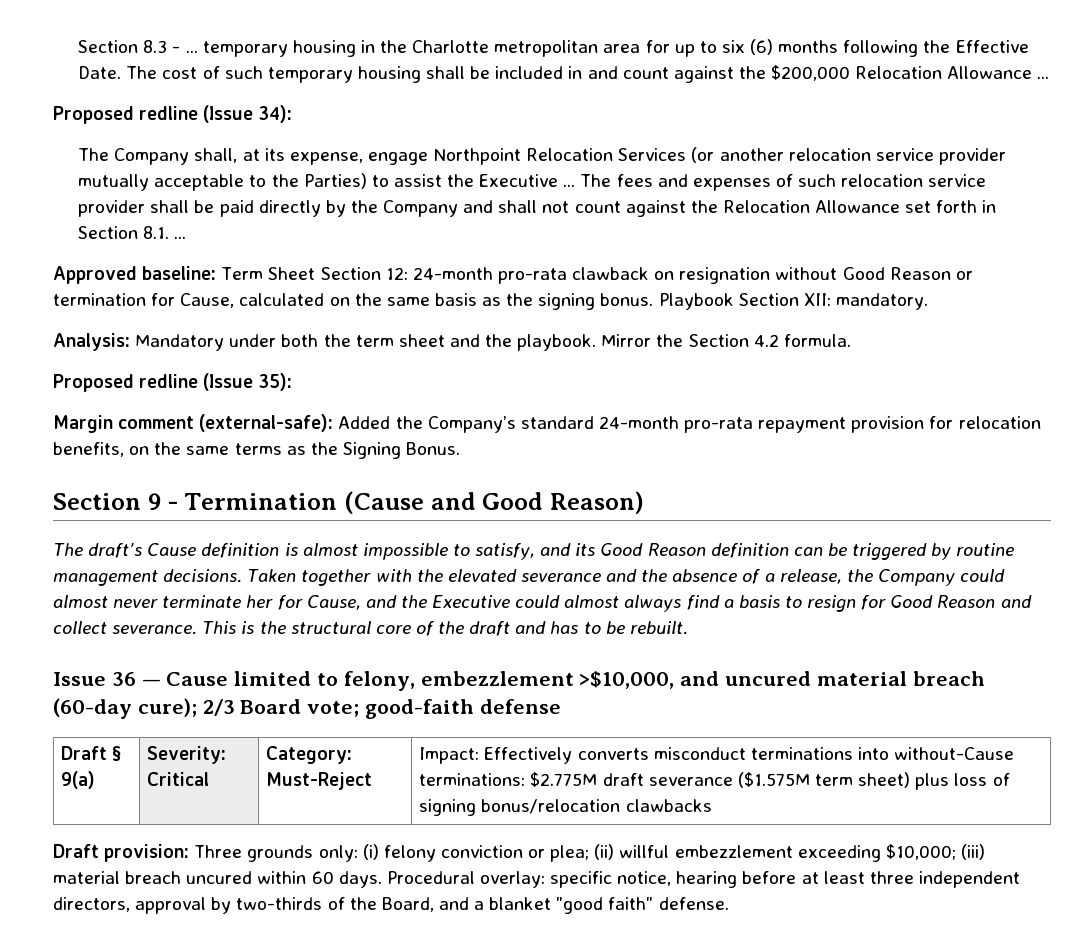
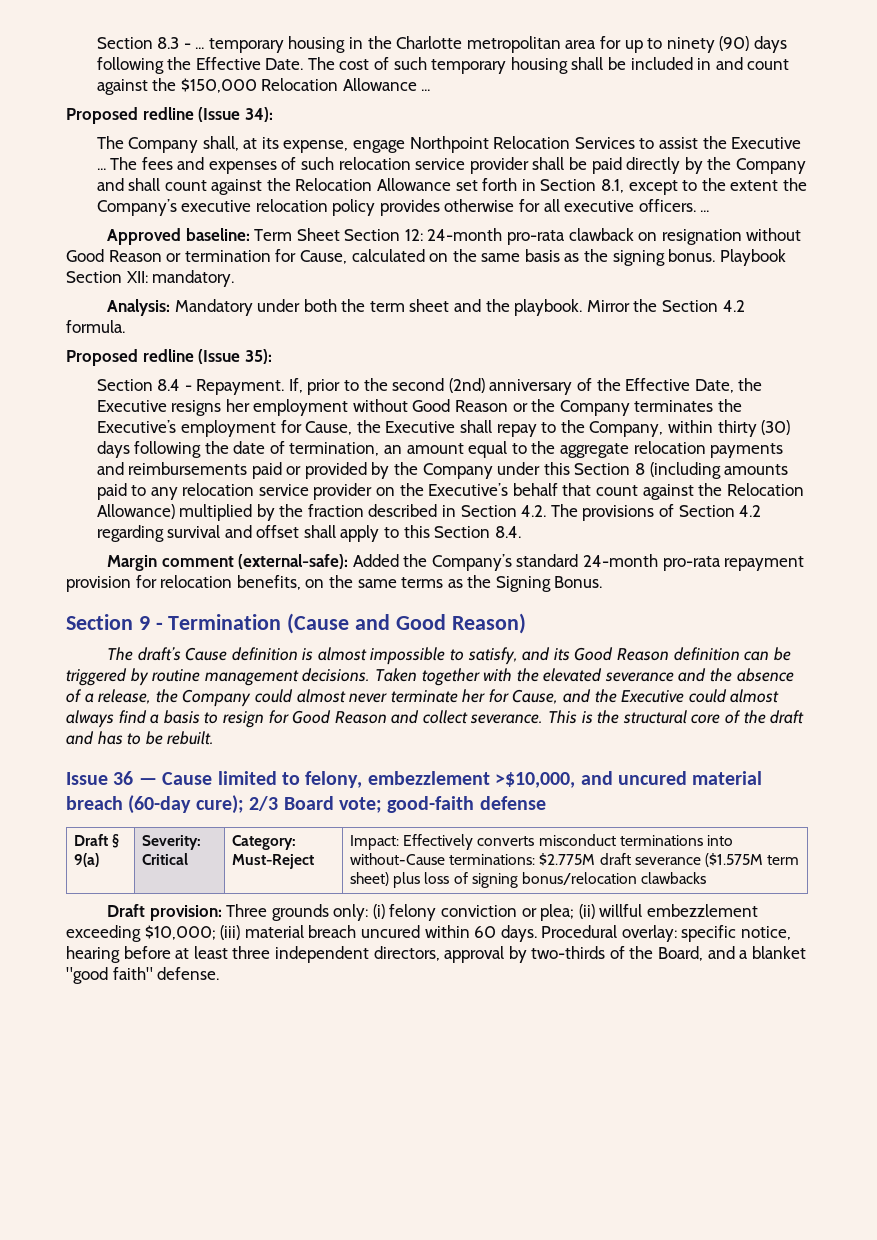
[721,39,839,55] six (6) months -> [666,36,787,53] ninety (90) days
[771,65,851,81] $200,000 -> [180,78,257,93] $150,000
[691,147,1006,165] [78,173,367,191] (or another relocation service provider mutually acceptable to the Parties) -> (635, 143) none
[542,201,570,213] not -> (161, 184) none
[143,226,170,239] 8.1. -> [601,178,807,195] [96,199,696,216] 8.1, except to the extent the Company’s executive relocation policy provides otherwise for all executive officers.
(293, 382) none -> [96,378,763,395] [96,399,743,416] [96,420,791,437] [96,441,784,458] [96,462,789,479] [96,483,804,500] [96,504,762,521] [96,525,521,542] // Section 8.4 - Repayment. If, prior to the second (2nd) anniversary of the Effective Date, the Executive resigns her employment without Good Reason or the Company terminates the Executive’s employment for Cause, the Executive shall repay to the Company, within thirty (30) days following the date of termination, an amount equal to the aggregate relocation payments and reimbursements paid or provided by the Company under this Section 8 (including amounts paid to any relocation service provider on the Executive’s behalf that count against the Relocation Allowance) multiplied by the fraction described in Section 4.2. The provisions of Section 4.2 regarding survival and offset shall apply to this Section 8.4.

